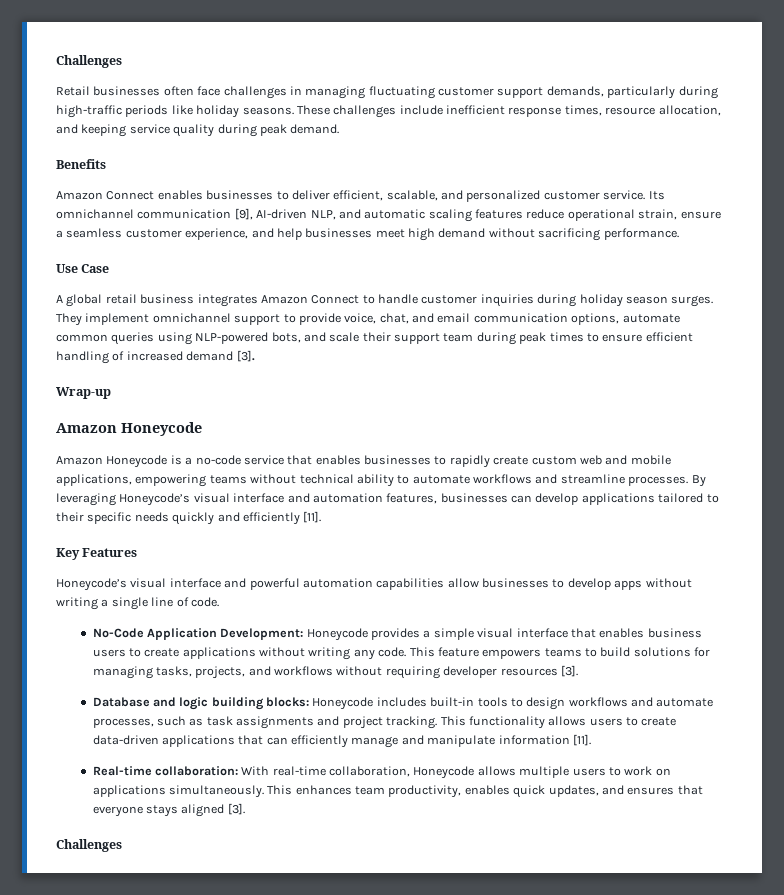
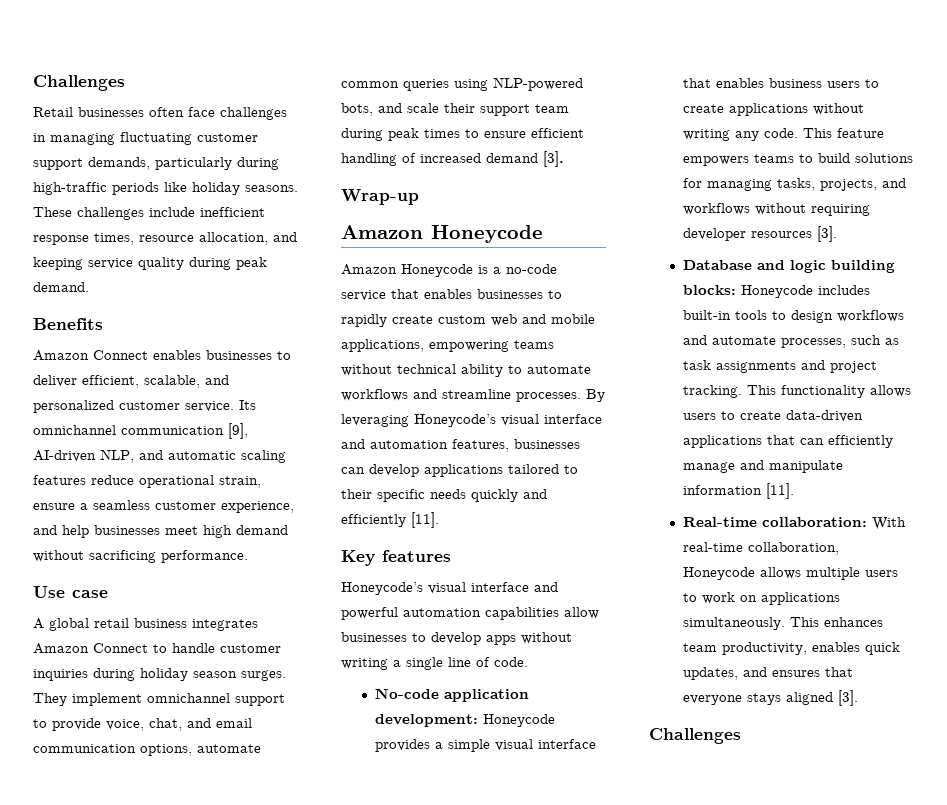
[81,264,110,273] Case -> [72,590,108,598] case
[82,548,138,557] Features -> [382,550,451,562] features
[92,628,304,640] No-Code Application Development: -> [375,688,530,702] [375,714,479,727] No-code application development:

